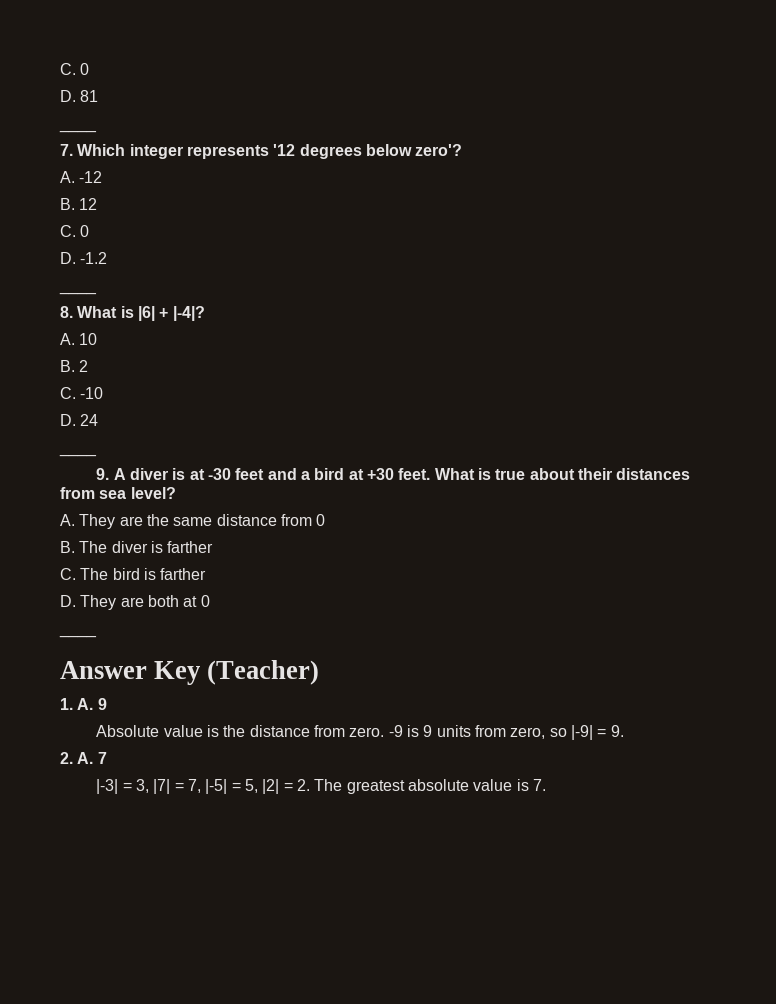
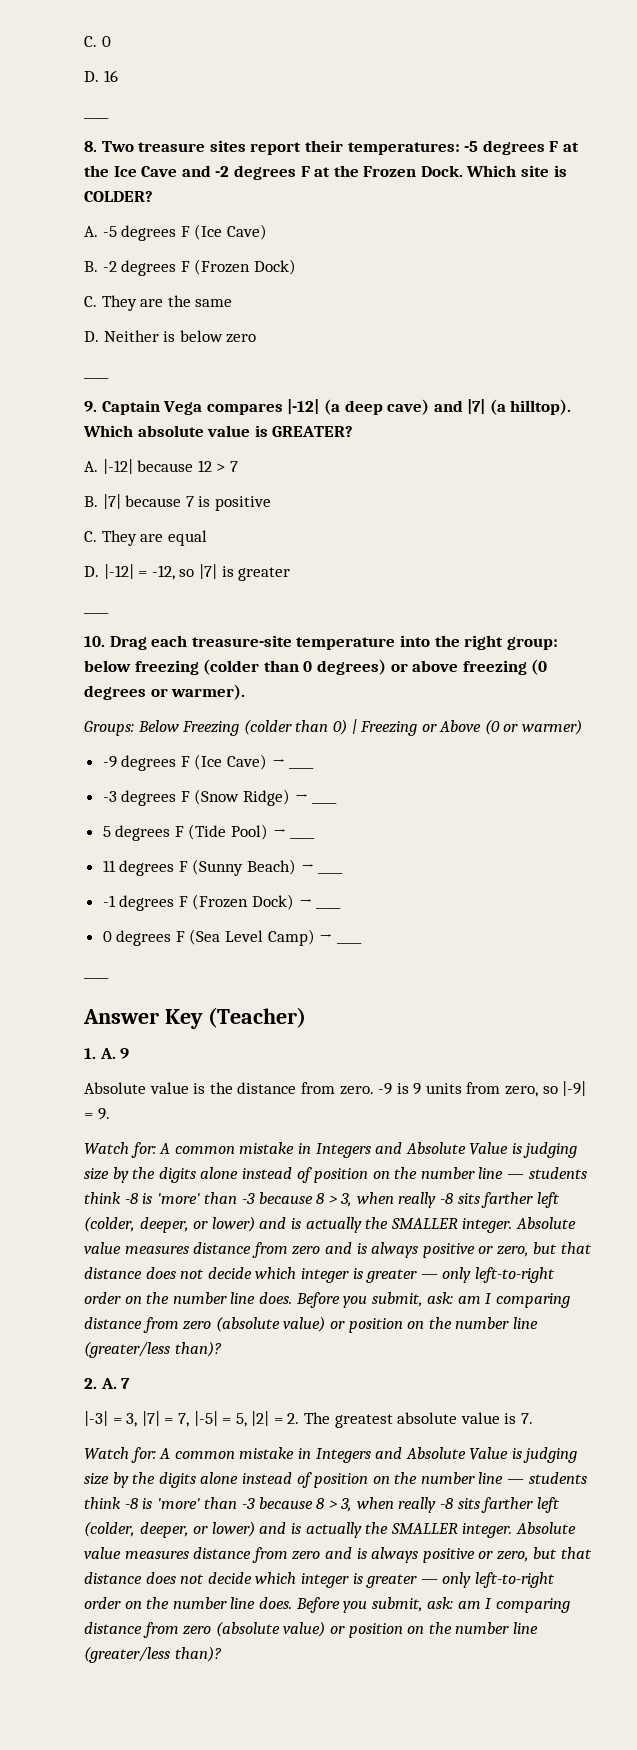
[60,63,90,75] [60,90,99,102] [59,129,97,133] [60,144,463,159] [60,171,103,183] [60,198,98,210] [60,225,90,237] [60,252,108,264] [59,291,97,295] [60,306,205,321] [60,333,98,345] [60,360,89,372] [60,387,104,399] [60,414,99,426] [59,453,97,457] [96,468,691,480] [60,487,176,499] [60,514,326,529] [60,541,214,553] [60,568,207,580] [60,595,210,610] C. 0 // D. 81 // ____ // 7. Which integer represents '12 degrees below zero'? // A. -12 // B. 12 // C. 0 // D. -1.2 // ____ // 8. What is |6| + |-4|? // A. 10 // B. 2 // C. -10 // D. 24 // ____ // 9. A diver is at -30 feet and a bird at +30 feet. What is true about their distances from sea level? // A. They are the same distance from 0 // B. The diver is farther // C. The bird is farther // D. They are both at 0 -> [84,36,111,47] [84,70,118,82] [84,117,109,119] [84,140,579,155] [84,165,567,180] [84,191,153,202] [84,224,267,241] [84,259,296,276] [84,295,233,311] [84,330,257,343] [84,377,109,379] [84,399,572,415] [83,425,354,437] [84,459,238,474] [84,494,271,511] [84,530,207,546] [84,564,291,581] [84,612,109,614] [84,635,558,650] [84,659,548,675] [84,684,246,700] [84,719,583,736] [102,754,285,771] [289,767,315,769] [102,789,308,806] [312,802,338,804] [102,824,286,841] [290,837,316,839] [102,859,314,876] [318,872,344,874] [102,894,312,911] [316,907,342,909] [102,929,333,946] [336,942,362,944] C. 0 // D. 16 // ____ // 8. Two treasure sites report their temperatures: -5 degrees F at the Ice Cave and -2 degrees F at the Frozen Dock. Which site is COLDER? // A. -5 degrees F (Ice Cave) // B. -2 degrees F (Frozen Dock) // C. They are the same // D. Neither is below zero // ____ // 9. Captain Vega compares |-12| (a deep cave) and |7| (a hilltop). Which absolute value is GREATER? // A. |-12| because 12 > 7 // B. |7| because 7 is positive // C. They are equal // D. |-12| = -12, so |7| is greater // ____ // 10. Drag each treasure-site temperature into the right group: below freezing (colder than 0 degrees) or above freezing (0 degrees or warmer). // Groups: Below Freezing (colder than 0) | Freezing or Above (0 or warmer) // -9 degrees F (Ice Cave) → ____ // -3 degrees F (Snow Ridge) → ____ // 5 degrees F (Tide Pool) → ____ // 11 degrees F (Sunny Beach) → ____ // -1 degrees F (Frozen Dock) → ____ // 0 degrees F (Sea Level Camp) → ____
(624, 731) none -> [84,1142,578,1158] [84,1167,587,1183] [84,1192,560,1208] [84,1216,576,1233] [84,1242,593,1258] [84,1267,555,1283] [84,1292,571,1308] [84,1316,538,1333] [84,1341,222,1358] // Watch for: A common mistake in Integers and Absolute Value is judging size by the digits alone instead of position on the number line — students think -8 is 'more' than -3 because 8 > 3, when really -8 sits farther left (colder, deeper, or lower) and is actually the SMALLER integer. Absolute value measures distance from zero and is always positive or zero, but that distance does not decide which integer is greater — only left-to-right order on the number line does. Before you submit, ask: am I comparing distance from zero (absolute value) or position on the number line (greater/less than)?
(546, 785) none -> [84,1447,578,1463] [84,1472,587,1488] [84,1497,560,1513] [84,1521,576,1538] [84,1547,593,1563] [84,1572,555,1588] [84,1597,571,1613] [84,1621,538,1638] [84,1646,222,1663] // Watch for: A common mistake in Integers and Absolute Value is judging size by the digits alone instead of position on the number line — students think -8 is 'more' than -3 because 8 > 3, when really -8 sits farther left (colder, deeper, or lower) and is actually the SMALLER integer. Absolute value measures distance from zero and is always positive or zero, but that distance does not decide which integer is greater — only left-to-right order on the number line does. Before you submit, ask: am I comparing distance from zero (absolute value) or position on the number line (greater/less than)?

